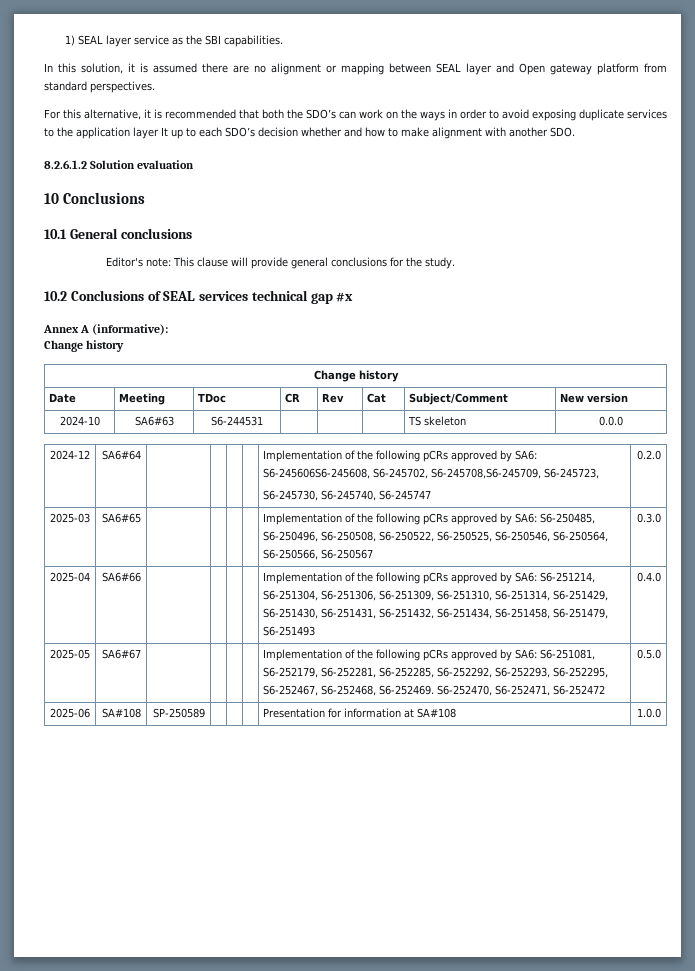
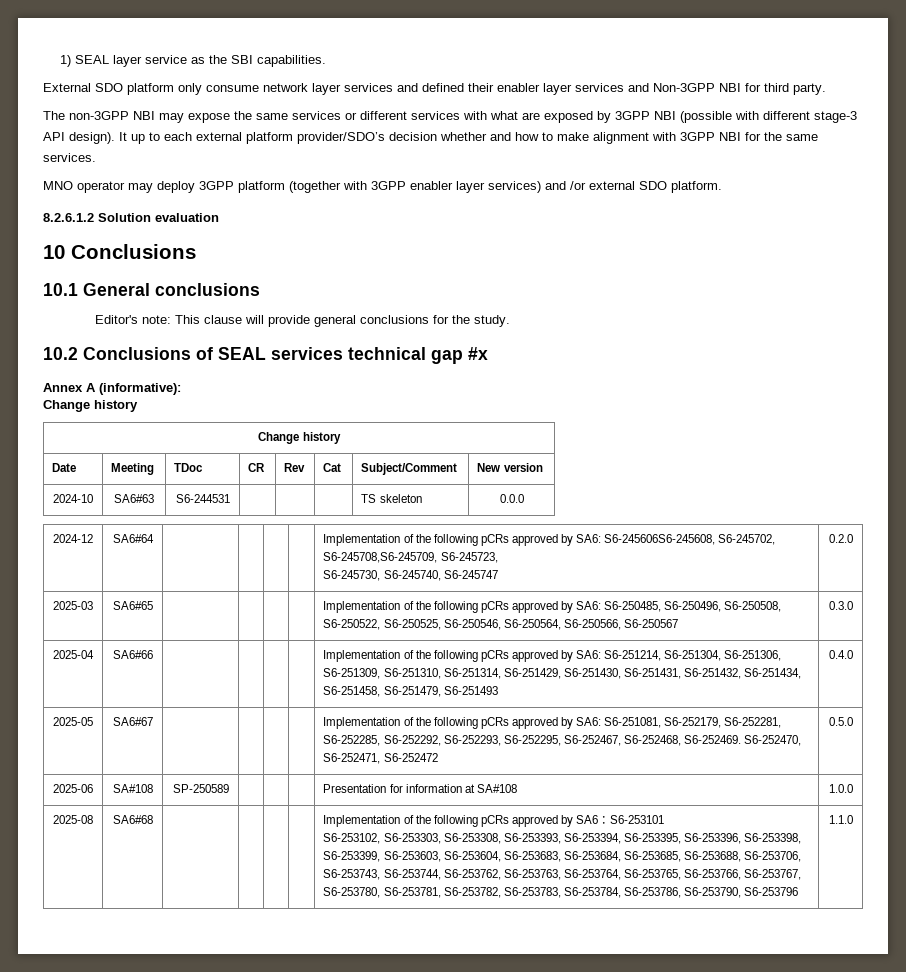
[44,63,667,75] [44,81,155,93] [44,109,667,121] [44,127,159,139] In this solution, it is assumed there are no alignment or mapping between SEAL layer and Open gateway platform from standard perspectives. // For this alternative, it is recommended that both the SDO’s can work on the ways in order to avoid exposing duplicate services to the application layer -> [43,83,826,95] [43,111,857,123] [43,132,115,144] External SDO platform only consume network layer services and defined their enabler layer services and Non-3GPP NBI for third party. // The non-3GPP NBI may expose the same services or different services with what are exposed by 3GPP NBI (possible with different stage-3 API design).
[225,127,255,137] SDO’s -> [196,132,385,144] external platform provider/SDO’s
[509,127,575,137] another SDO. -> [680,132,818,141] [43,153,96,162] [43,181,722,193] 3GPP NBI for the same services. // MNO operator may deploy 3GPP platform (together with 3GPP enabler layer services) and /or external SDO platform.
(661, 713) none -> [53,815,93,824] [112,815,153,824] [323,815,665,827] [323,833,802,844] [323,851,802,862] [323,869,802,880] [323,887,799,898] [828,815,853,824] // 2025-08 | SA6#68 | | | | | Implementation of the following pCRs approved by SA6：S6-253101 // S6-253102, S6-253303, S6-253308, S6-253393, S6-253394, S6-253395, S6-253396, S6-253398, S6-253399, S6-253603, S6-253604, S6-253683, S6-253684, S6-253685, S6-253688, S6-253706, S6-253743, S6-253744, S6-253762, S6-253763, S6-253764, S6-253765, S6-253766, S6-253767, S6-253780, S6-253781, S6-253782, S6-253783, S6-253784, S6-253786, S6-253790, S6-253796 | 1.1.0

